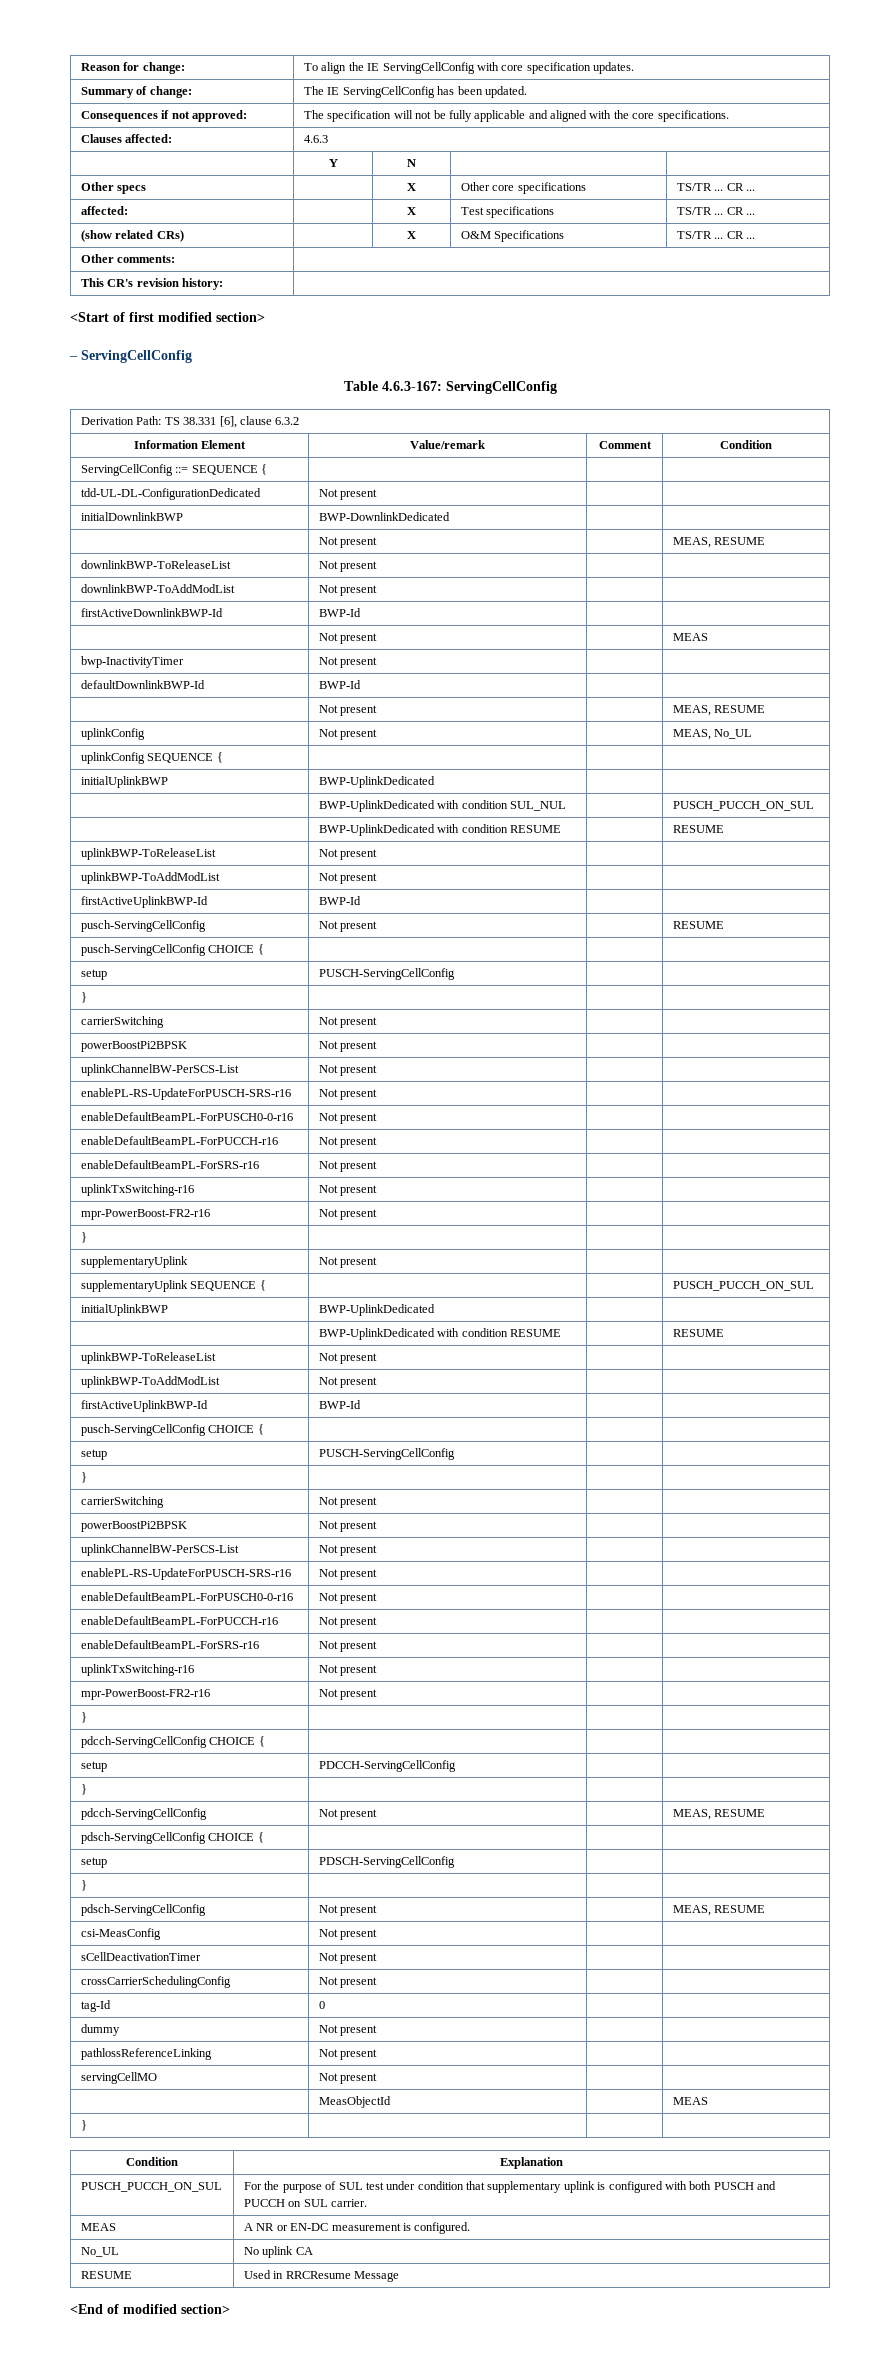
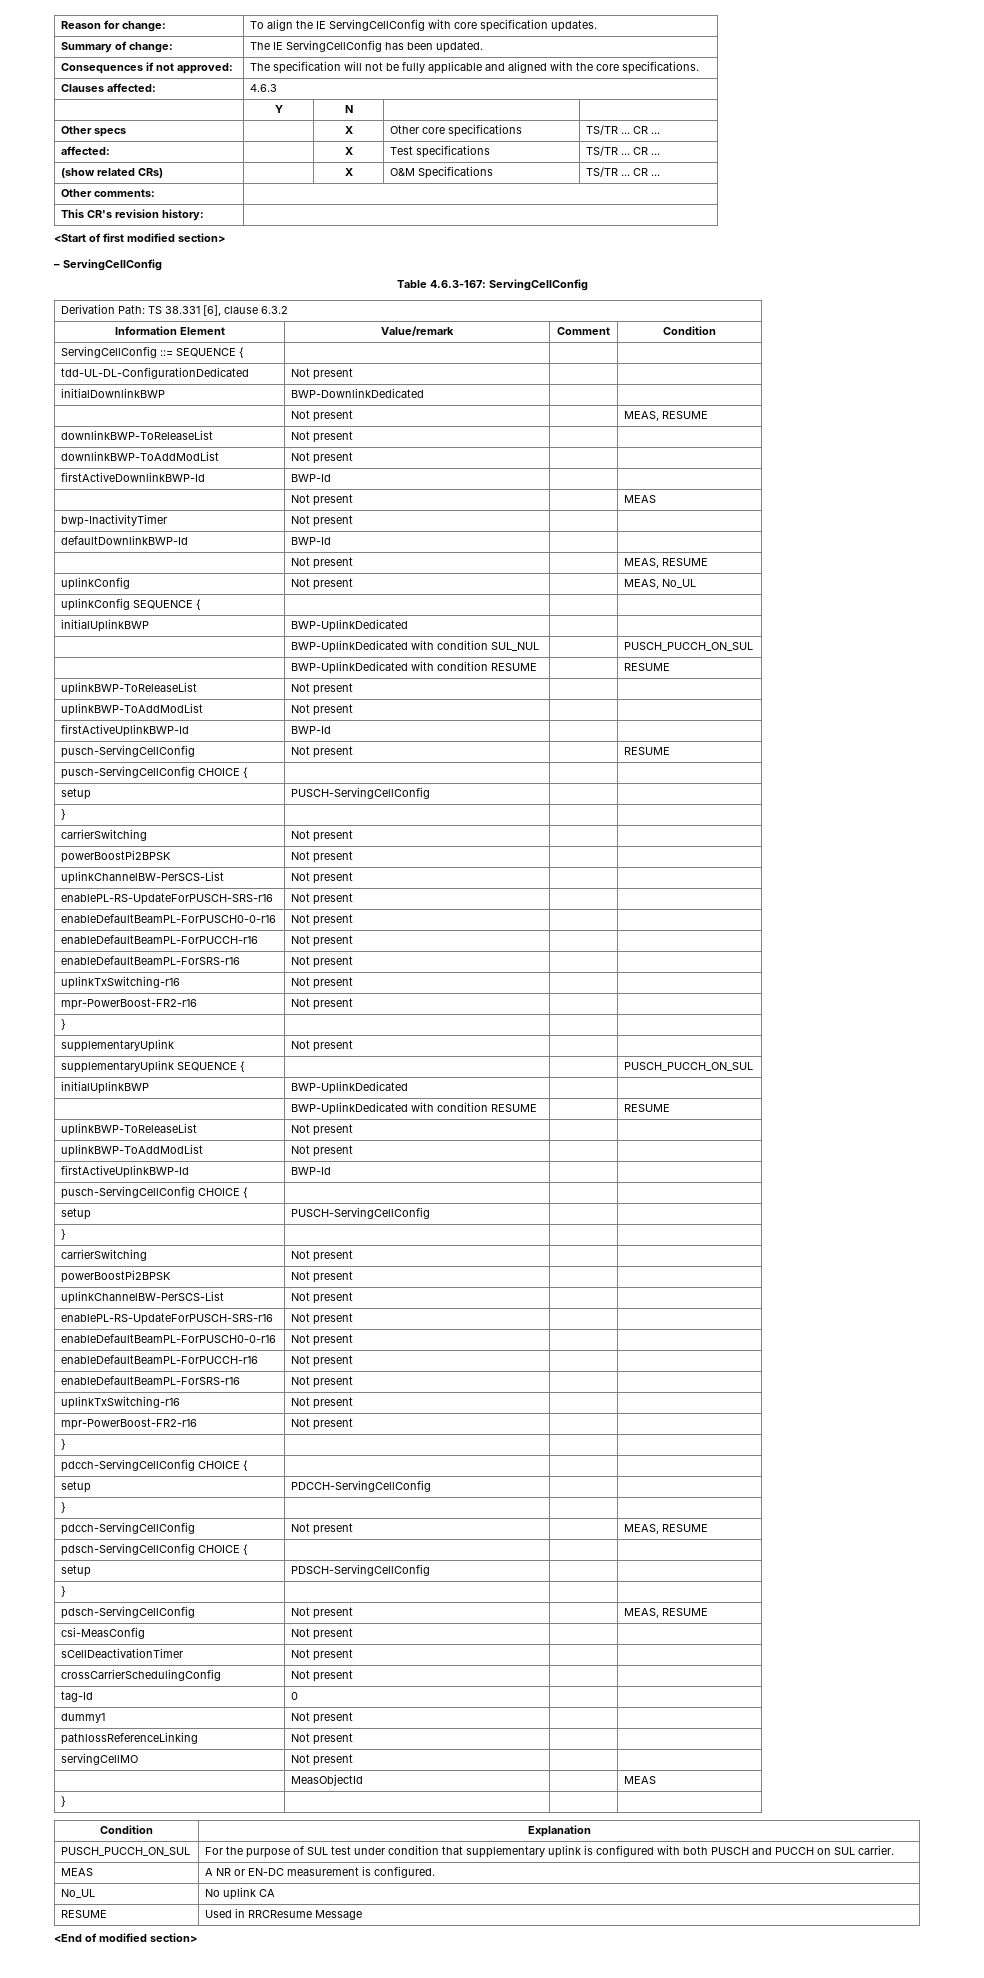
[80,2024,120,2036] dummy -> [61,1713,106,1723] dummy1

